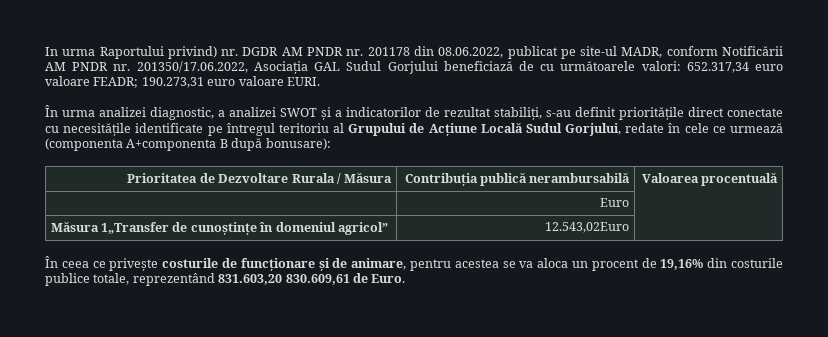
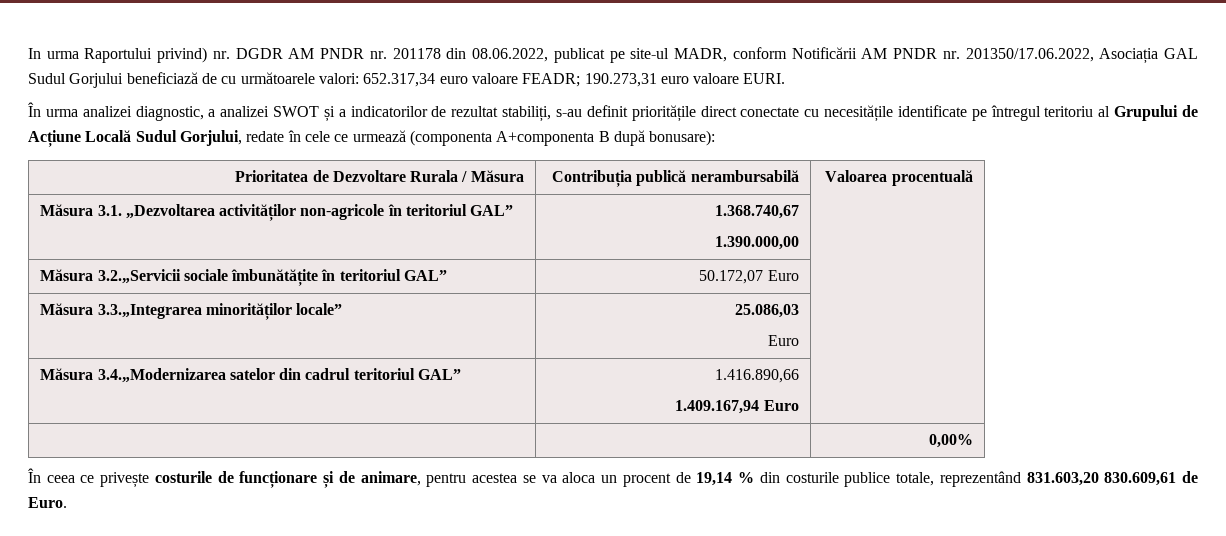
[600,198,630,207] [50,221,388,235] [545,222,630,233] | Euro | // Măsura 1„Transfer de cunoștințe în domeniul agricol” | 12.543,02Euro | -> [40,204,514,221] [714,205,799,219] [714,236,799,250] [40,269,448,286] [699,270,799,284] [40,303,343,320] [734,304,799,318] [767,335,799,346] [40,368,462,383] [714,369,799,383] [675,400,799,414] [928,434,973,448] Măsura 3.1. „Dezvoltarea activităților non-agricole în teritoriul GAL” | 1.368.740,67 // 1.390.000,00 | // Măsura 3.2.„Servicii sociale îmbunătățite în teritoriul GAL” | 50.172,07 Euro | // Măsura 3.3.„Integrarea minorităților locale” | 25.086,03 // Euro | // Măsura 3.4.„Modernizarea satelor din cadrul teritoriul GAL” | 1.416.890,66 // 1.409.167,94 Euro | // | | 0,00%
[660,259,704,270] 19,16% -> [696,472,755,486] 19,14 %

